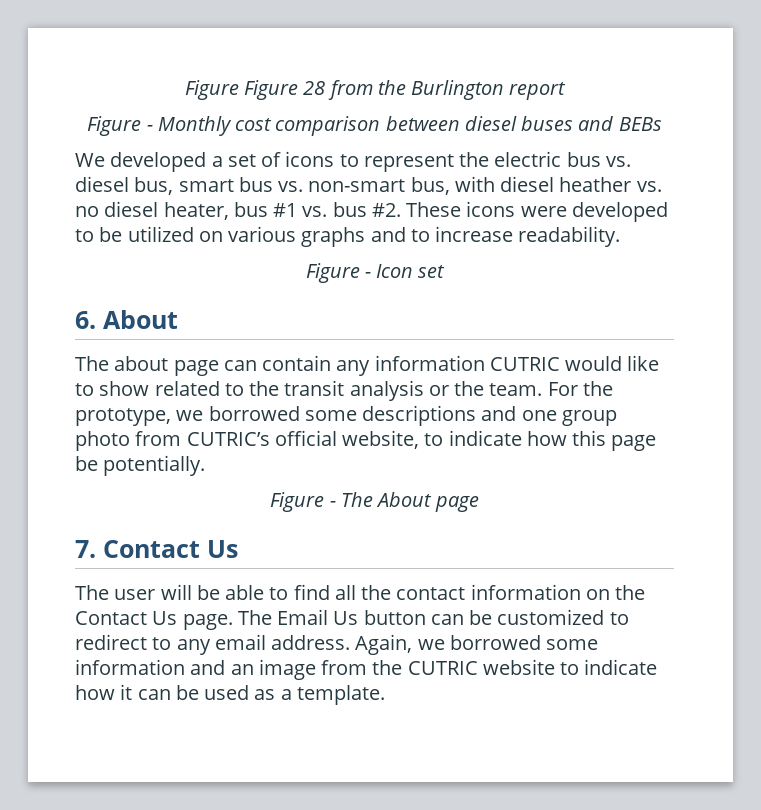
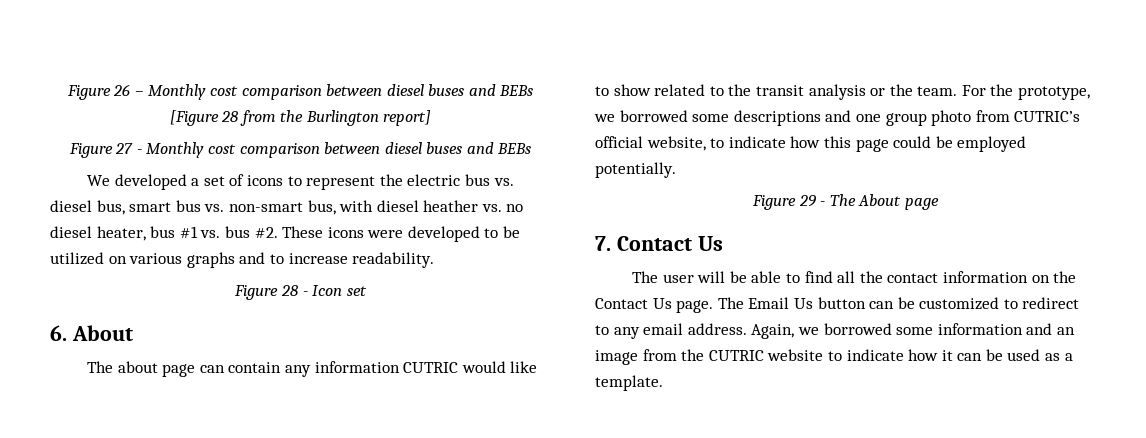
[184,80,298,100] Figure Figure -> [66,84,534,100] [169,110,219,126] Figure 26 – Monthly cost comparison between diesel buses and BEBs [Figure
[509,82,567,100] [87,116,142,136] report // Figure -> [383,110,432,126] [68,143,134,158] report] // Figure 27
(360, 273) none -> [280,285,298,296] 28
[75,456,98,471] be -> [893,136,1027,152] could be employed
(325, 502) none -> [798,195,816,207] 29

